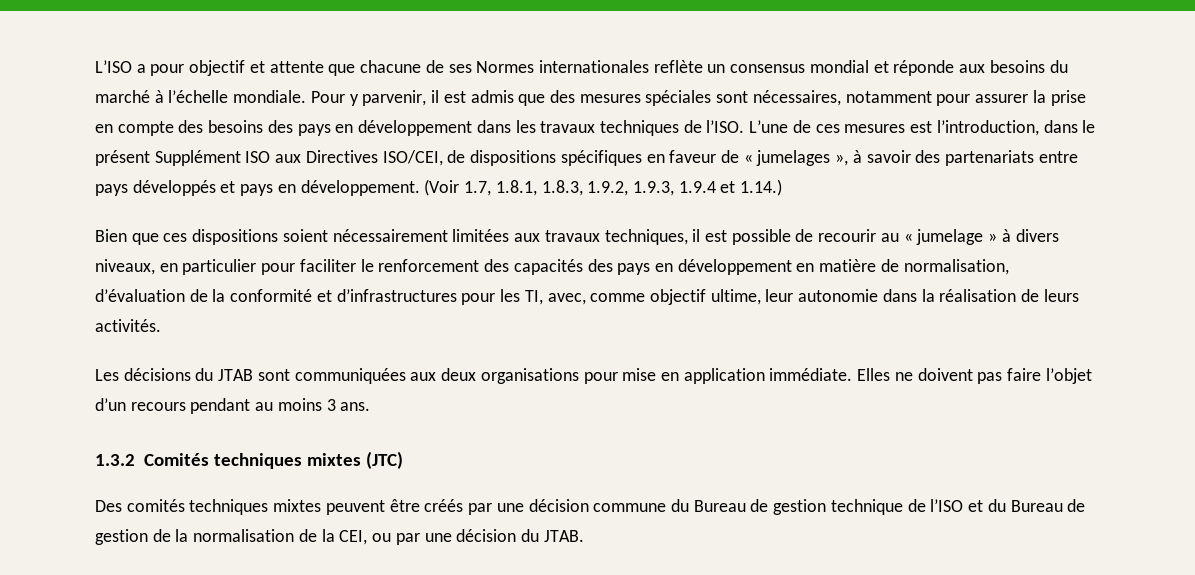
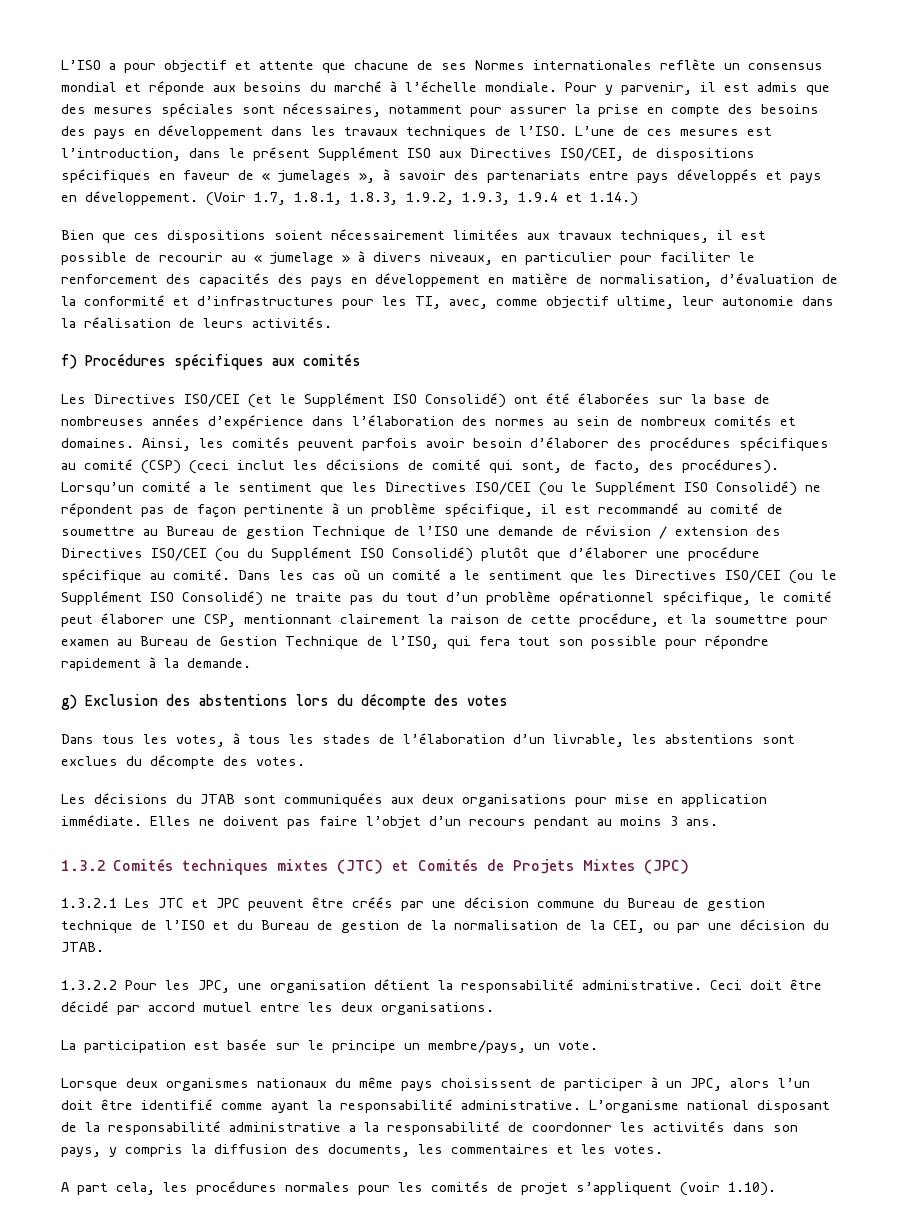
(161, 325) none -> [61,353,361,370] [61,393,770,408] [61,415,796,429] [61,437,829,451] [61,459,779,474] [61,481,821,496] [61,503,783,518] [61,525,781,539] [61,547,760,562] [61,569,837,584] [61,591,832,606] [61,613,828,627] [61,635,769,649] [61,657,251,671] [61,693,508,710] [61,733,795,747] [61,755,305,769] // f) Procédures spécifiques aux comités // Les Directives ISO/CEI (et le Supplément ISO Consolidé) ont été élaborées sur la base de nombreuses années d’expérience dans l’élaboration des normes au sein de nombreux comités et domaines. Ainsi, les comités peuvent parfois avoir besoin d’élaborer des procédures spécifiques au comité (CSP) (ceci inclut les décisions de comité qui sont, de facto, des procédures). Lorsqu’un comité a le sentiment que les Directives ISO/CEI (ou le Supplément ISO Consolidé) ne répondent pas de façon pertinente à un problème spécifique, il est recommandé au comité de soumettre au Bureau de gestion Technique de l’ISO une demande de révision / extension des Directives ISO/CEI (ou du Supplément ISO Consolidé) plutôt que d’élaborer une procédure spécifique au comité. Dans les cas où un comité a le sentiment que les Directives ISO/CEI (ou le Supplément ISO Consolidé) ne traite pas du tout d’un problème opérationnel spécifique, le comité peut élaborer une CSP, mentionnant clairement la raison de cette procédure, et la soumettre pour examen au Bureau de Gestion Technique de l’ISO, qui fera tout son possible pour répondre rapidement à la demande. // g) Exclusion des abstentions lors du décompte des votes // Dans tous les votes, à tous les stades de l’élaboration d’un livrable, les abstentions sont exclues du décompte des votes.
[95,499,322,515] // Des comités techniques mixtes -> [392,858,690,874] [61,898,240,908] et Comités de Projets Mixtes (JPC) // 1.3.2.1 Les JTC et JPC
(584, 536) none -> [61,979,822,993] [61,1001,494,1015] [61,1039,598,1053] [61,1077,810,1091] [61,1099,830,1113] [61,1121,798,1135] [61,1144,663,1157] [61,1181,776,1196] // 1.3.2.2 Pour les JPC, une organisation détient la responsabilité administrative. Ceci doit être décidé par accord mutuel entre les deux organisations. // La participation est basée sur le principe un membre/pays, un vote. // Lorsque deux organismes nationaux du même pays choisissent de participer à un JPC, alors l’un doit être identifié comme ayant la responsabilité administrative. L’organisme national disposant de la responsabilité administrative a la responsabilité de coordonner les activités dans son pays, y compris la diffusion des documents, les commentaires et les votes. // A part cela, les procédures normales pour les comités de projet s’appliquent (voir 1.10).

